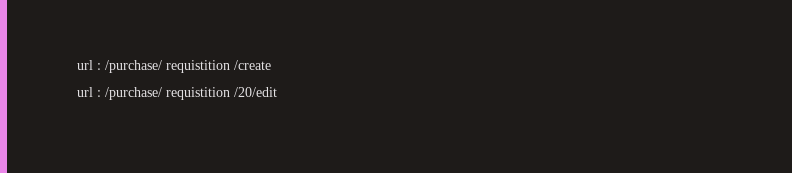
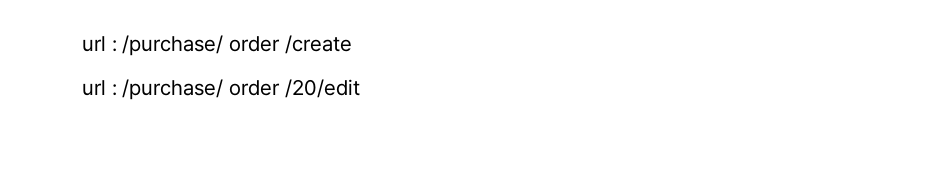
[77,60,230,73] url : /purchase/ requistition -> [82,35,281,56] url : /purchase/ order
[166,87,230,100] requistition -> [229,80,281,96] order

